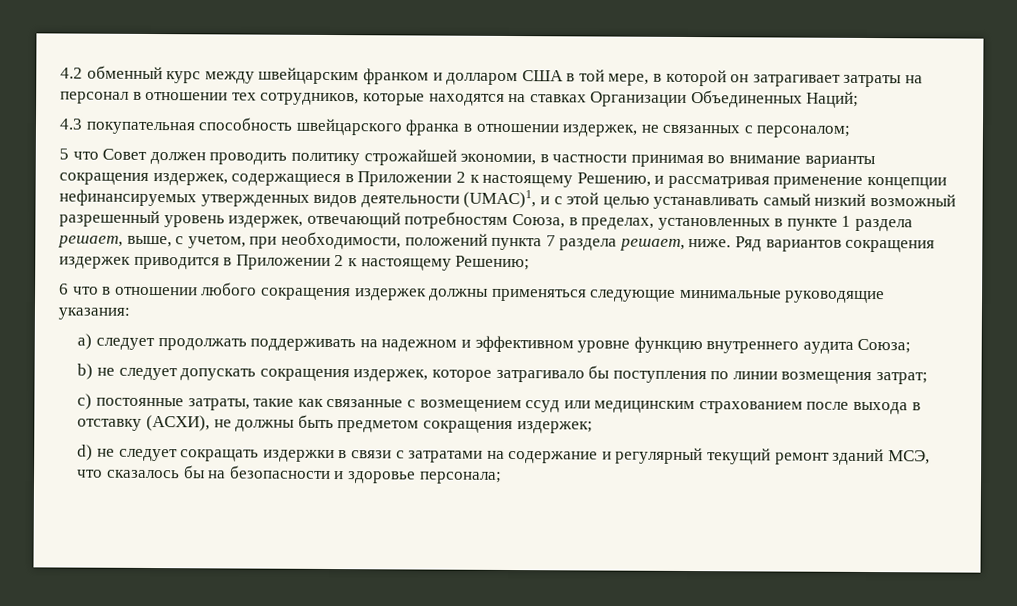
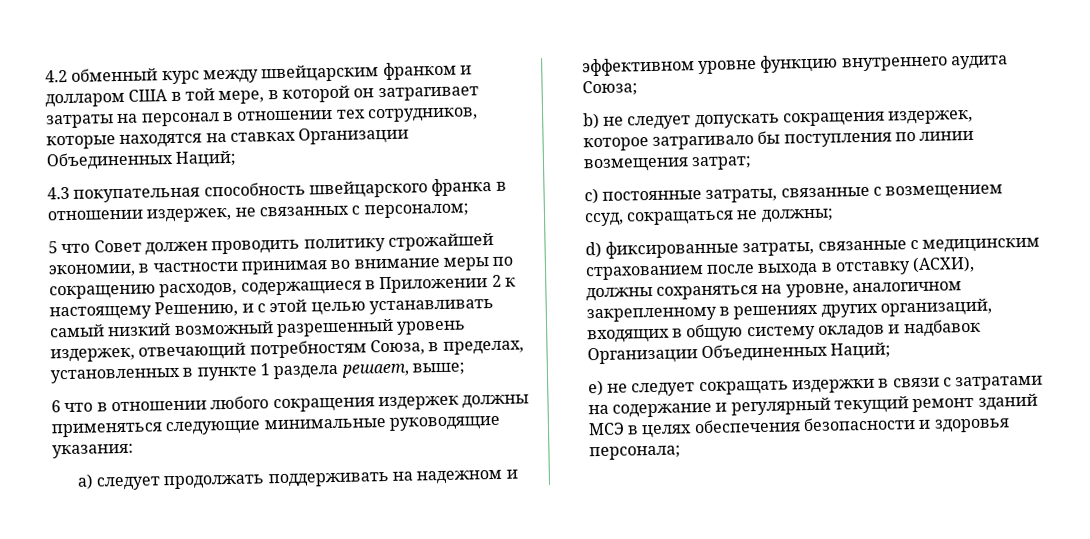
[804,155,876,169] [59,172,228,186] варианты сокращения издержек, -> [442,256,514,271] [49,282,238,300] меры по сокращению расходов,
[667,175,948,190] [59,189,550,209] рассматривая применение концепции нефинансируемых утвержденных видов деятельности (UMAC)1, и -> (254, 308) none
[126,231,936,253] [59,254,531,271] выше, с учетом, при необходимости, положений пункта 7 раздела решает, ниже. Ряд вариантов сокращения издержек приводится в Приложении 2 к настоящему Решению; -> [411,362,465,376] выше;
[253,398,324,407] такие как -> (778, 195) none
[525,400,591,413] ссуд или -> [583,208,834,227] [584,239,919,259] ссуд, сокращаться не должны; // d) фиксированные затраты, связанные с
[213,414,593,434] [77,444,94,461] не должны быть предметом сокращения издержек; // d) -> [585,281,962,302] [585,298,992,323] [586,318,981,344] [586,342,892,365] [587,379,604,397] должны сохраняться на уровне, аналогичном закрепленному в решениях других организаций, входящих в общую систему окладов и надбавок Организации Объединенных Наций; // e)
[887,450,930,465] [77,465,227,479] МСЭ, что сказалось бы на -> [587,418,801,439] МСЭ в целях обеспечения
[346,471,416,484] здоровье -> [933,418,1010,433] здоровья

